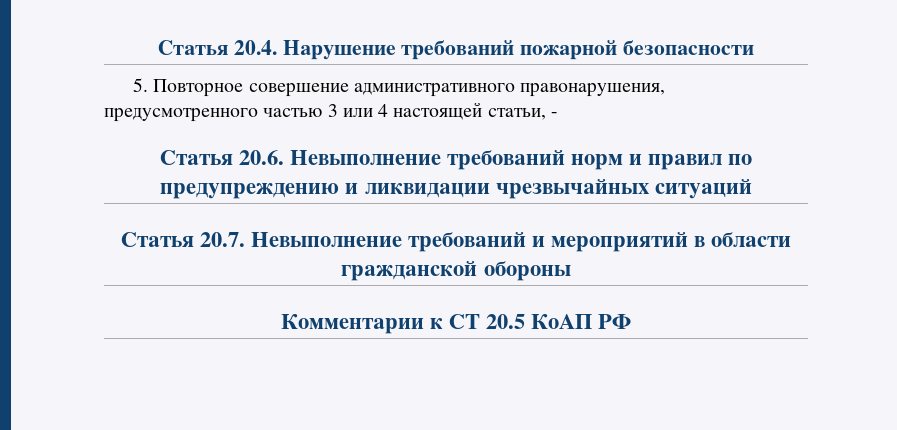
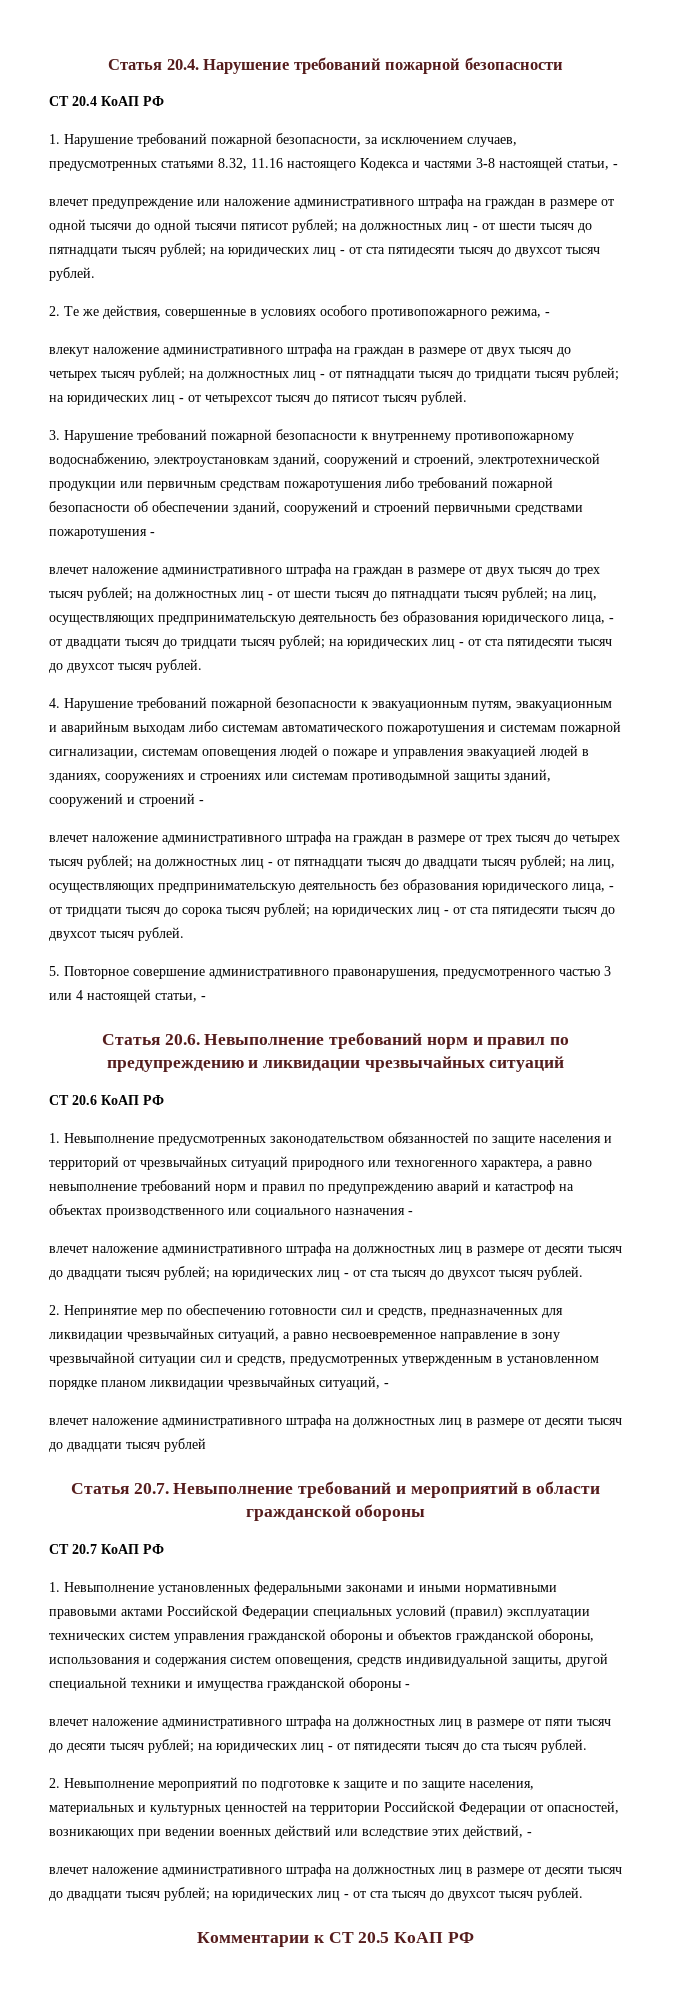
(755, 47) none -> [49,96,164,106] [49,133,517,147] [49,157,618,171] [49,195,614,209] [49,219,592,233] [49,243,600,257] [49,267,95,281] [49,305,550,319] [49,343,571,357] [49,367,619,381] [49,391,467,405] [49,429,574,443] [49,453,600,467] [49,477,553,491] [49,501,583,515] [49,529,155,539] [49,563,600,577] [49,587,597,601] [49,611,614,625] [49,635,612,649] [49,659,202,673] [49,697,612,711] [49,721,621,735] [49,745,589,759] [49,769,551,783] [49,793,204,807] [49,831,620,845] [49,855,615,869] [49,879,614,893] [49,903,615,917] [49,927,184,941] // СТ 20.4 КоАП РФ // 1. Нарушение требований пожарной безопасности, за исключением случаев, предусмотренных статьями 8.32, 11.16 настоящего Кодекса и частями 3-8 настоящей статьи, - // влечет предупреждение или наложение административного штрафа на граждан в размере от одной тысячи до одной тысячи пятисот рублей; на должностных лиц - от шести тысяч до пятнадцати тысяч рублей; на юридических лиц - от ста пятидесяти тысяч до двухсот тысяч рублей. // 2. Те же действия, совершенные в условиях особого противопожарного режима, - // влекут наложение административного штрафа на граждан в размере от двух тысяч до четырех тысяч рублей; на должностных лиц - от пятнадцати тысяч до тридцати тысяч рублей; на юридических лиц - от четырехсот тысяч до пятисот тысяч рублей. // 3. Нарушение требований пожарной безопасности к внутреннему противопожарному водоснабжению, электроустановкам зданий, сооружений и строений, электротехнической продукции или первичным средствам пожаротушения либо требований пожарной безопасности об обеспечении зданий, сооружений и строений первичными средствами пожаротушения - // влечет наложение административного штрафа на граждан в размере от двух тысяч до трех тысяч рублей; на должностных лиц - от шести тысяч до пятнадцати тысяч рублей; на лиц, осуществляющих предпринимательскую деятельность без образования юридического лица, - от двадцати тысяч до тридцати тысяч рублей; на юридических лиц - от ста пятидесяти тысяч до двухсот тысяч рублей. // 4. Нарушение требований пожарной безопасности к эвакуационным путям, эвакуационным и аварийным выходам либо системам автоматического пожаротушения и системам пожарной сигнализации, системам оповещения людей о пожаре и управления эвакуацией людей в зданиях, сооружениях и строениях или системам противодымной защиты зданий, сооружений и строений - // влечет наложение административного штрафа на граждан в размере от трех тысяч до четырех тысяч рублей; на должностных лиц - от пятнадцати тысяч до двадцати тысяч рублей; на лиц, осуществляющих предпринимательскую деятельность без образования юридического лица, - от тридцати тысяч до сорока тысяч рублей; на юридических лиц - от ста пятидесяти тысяч до двухсот тысяч рублей.
(752, 189) none -> [49,1095,164,1105] [49,1132,612,1146] [49,1156,592,1170] [49,1180,574,1194] [49,1204,413,1218] [49,1242,622,1256] [49,1266,583,1280] [49,1304,563,1318] [49,1328,560,1342] [49,1352,599,1366] [49,1376,389,1390] [49,1414,622,1428] [49,1438,206,1452] // СТ 20.6 КоАП РФ // 1. Невыполнение предусмотренных законодательством обязанностей по защите населения и территорий от чрезвычайных ситуаций природного или техногенного характера, а равно невыполнение требований норм и правил по предупреждению аварий и катастроф на объектах производственного или социального назначения - // влечет наложение административного штрафа на должностных лиц в размере от десяти тысяч до двадцати тысяч рублей; на юридических лиц - от ста тысяч до двухсот тысяч рублей. // 2. Непринятие мер по обеспечению готовности сил и средств, предназначенных для ликвидации чрезвычайных ситуаций, а равно несвоевременное направление в зону чрезвычайной ситуации сил и средств, предусмотренных утвержденным в установленном порядке планом ликвидации чрезвычайных ситуаций, - // влечет наложение административного штрафа на должностных лиц в размере от десяти тысяч до двадцати тысяч рублей
(571, 271) none -> [49,1544,164,1554] [49,1581,557,1595] [49,1605,590,1619] [49,1629,594,1643] [49,1653,608,1667] [49,1677,410,1691] [49,1715,611,1729] [49,1739,587,1753] [49,1777,534,1791] [49,1801,619,1815] [49,1825,532,1839] [49,1863,622,1877] [49,1887,583,1901] // СТ 20.7 КоАП РФ // 1. Невыполнение установленных федеральными законами и иными нормативными правовыми актами Российской Федерации специальных условий (правил) эксплуатации технических систем управления гражданской обороны и объектов гражданской обороны, использования и содержания систем оповещения, средств индивидуальной защиты, другой специальной техники и имущества гражданской обороны - // влечет наложение административного штрафа на должностных лиц в размере от пяти тысяч до десяти тысяч рублей; на юридических лиц - от пятидесяти тысяч до ста тысяч рублей. // 2. Невыполнение мероприятий по подготовке к защите и по защите населения, материальных и культурных ценностей на территории Российской Федерации от опасностей, возникающих при ведении военных действий или вследствие этих действий, - // влечет наложение административного штрафа на должностных лиц в размере от десяти тысяч до двадцати тысяч рублей; на юридических лиц - от ста тысяч до двухсот тысяч рублей.

